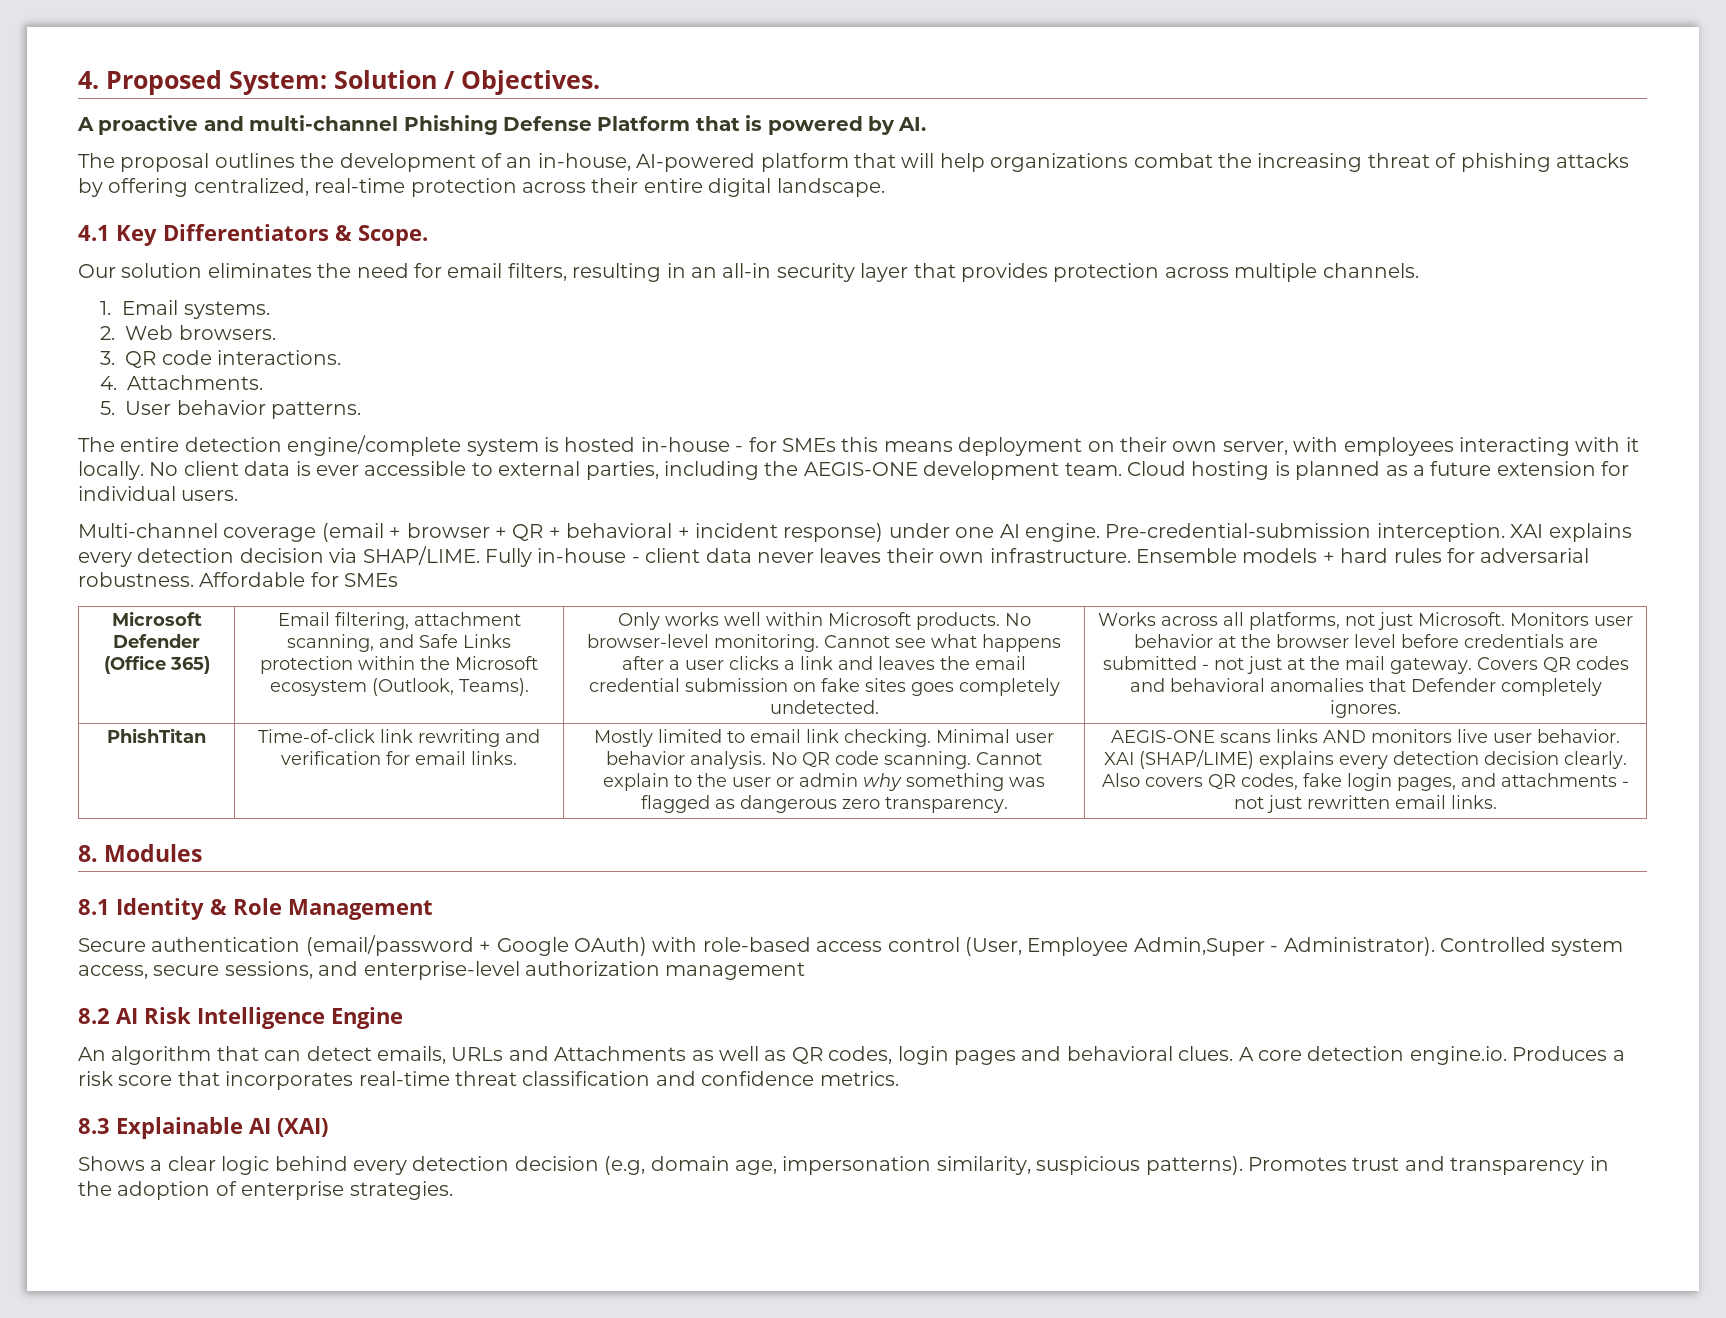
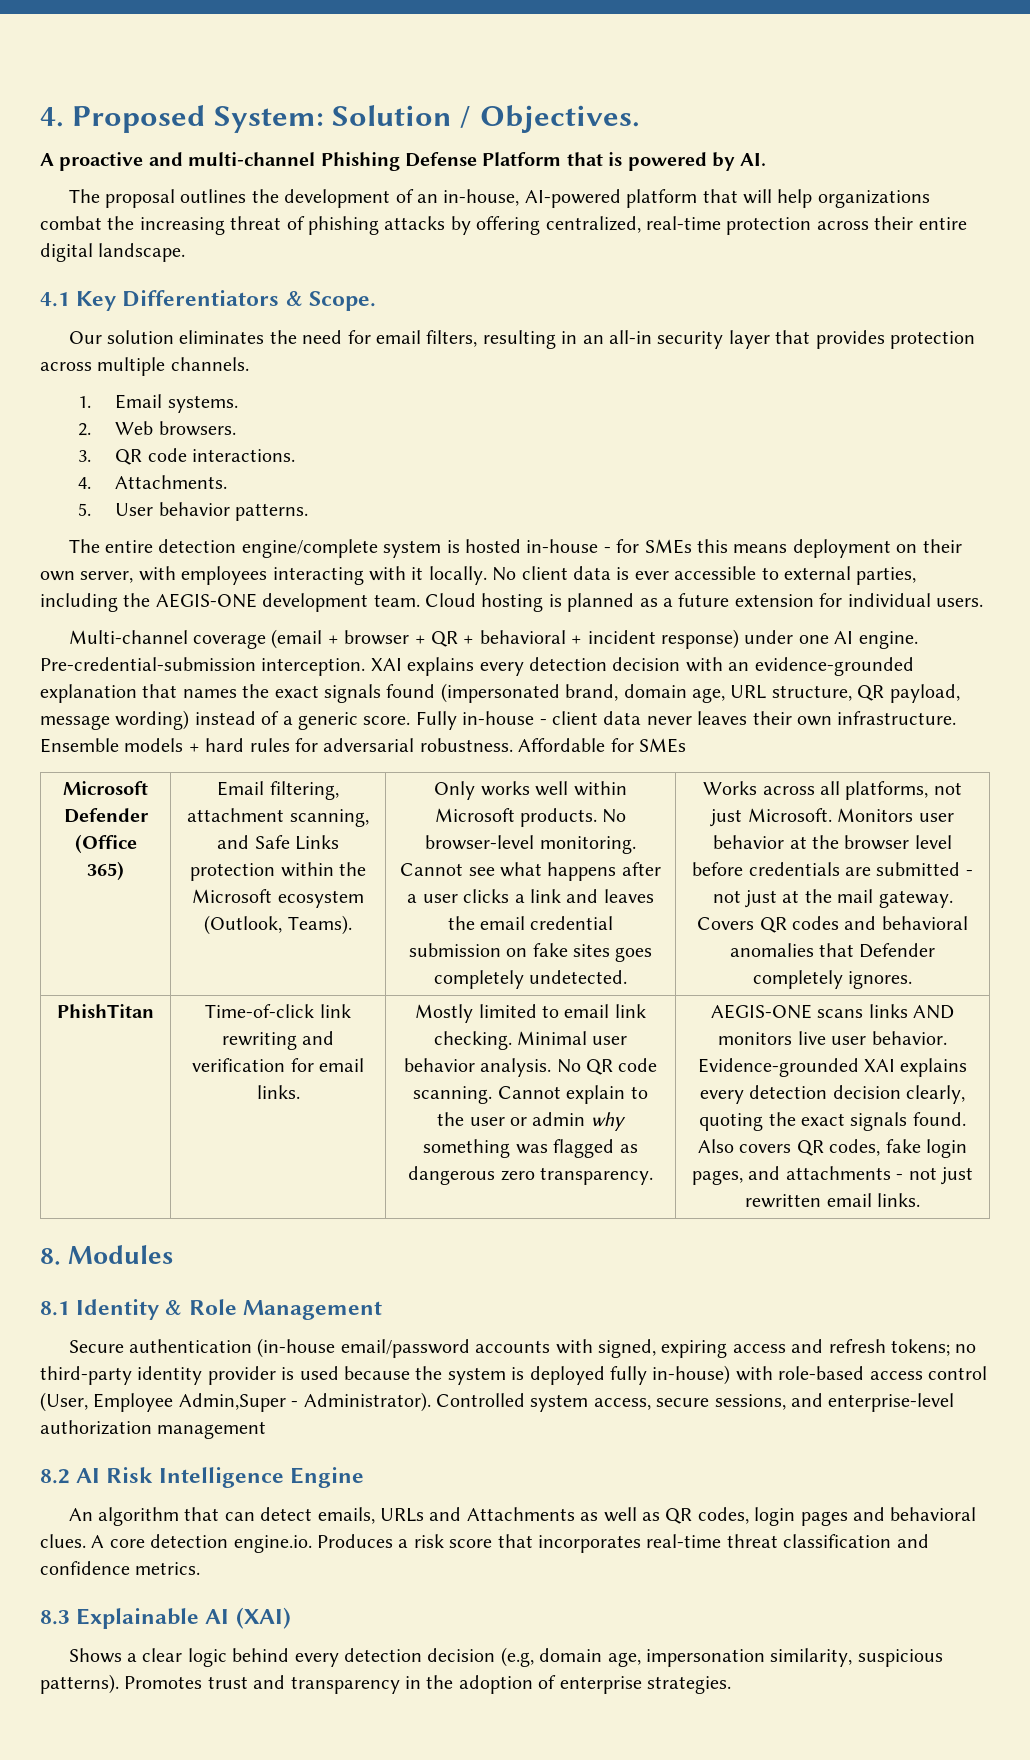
[329,546,480,565] via SHAP/LIME. -> [685,657,914,676] [40,683,960,703] [40,710,411,730] with an evidence-grounded explanation that names the exact signals found (impersonated brand, domain age, URL structure, QR payload, message wording) instead of a generic score.
[1104,750,1627,769] XAI (SHAP/LIME) explains every detection decision clearly. -> [697,1058,968,1077] [699,1085,966,1104] [699,1112,966,1131] Evidence-grounded XAI explains every detection decision clearly, quoting the exact signals found.
[305,935,647,956] (email/password + Google OAuth) -> [257,1338,977,1358] [40,1365,731,1385] (in-house email/password accounts with signed, expiring access and refresh tokens; no third-party identity provider is used because the system is deployed fully in-house)

